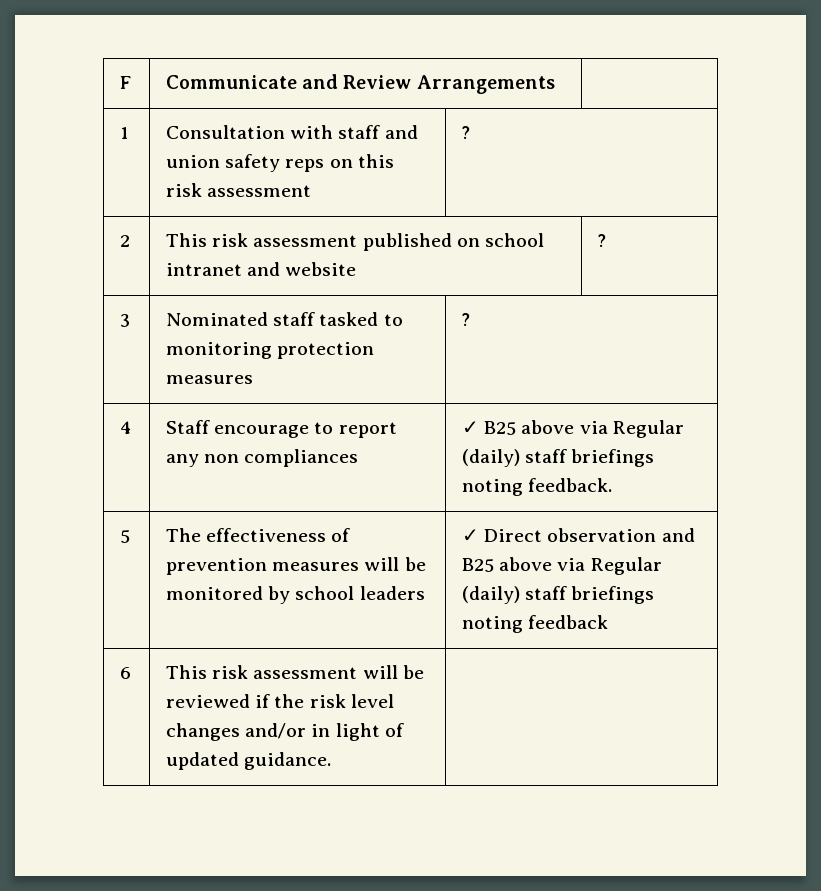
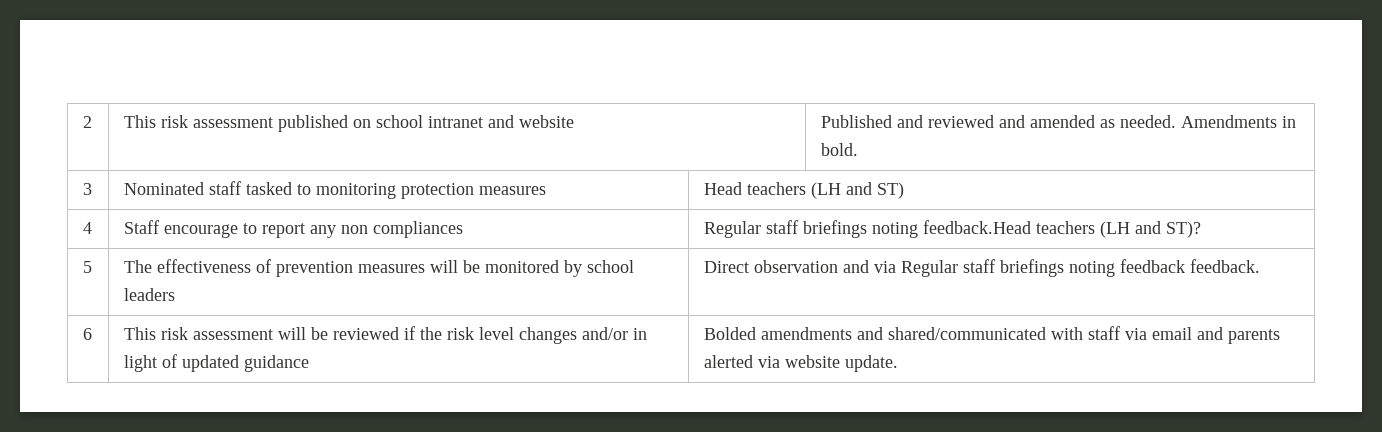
[119,76,131,89] [165,74,555,94] [119,127,128,139] [165,125,418,139] [165,154,394,172] [165,183,311,197] [461,126,470,139] F | Communicate and Review Arrangements | // 1 | Consultation with staff and union safety reps on this risk assessment | ? // -> (82, 122) none
[597,234,606,247] ? -> [820,115,1296,128] [820,143,858,156] Published and reviewed and amended as needed. Amendments in bold.
[461,313,470,326] ? -> [703,182,904,199] Head teachers (LH and ST)
[461,420,684,438] [461,449,655,467] [461,478,612,496] ✓ B25 above via Regular (daily) staff briefings noting feedback. -> [703,220,1201,238] Regular staff briefings noting feedback.Head teachers (LH and ST)?
[461,529,479,542] ✓ -> (175, 294) none
[461,557,662,575] [461,586,520,604] B25 above via Regular (daily) -> [873,260,958,277] via Regular
(608, 622) none -> [1189,259,1260,273] feedback.
[243,752,331,770] guidance. | -> [243,355,309,372] [703,326,1280,344] [703,355,898,372] guidance | Bolded amendments and shared/communicated with staff via email and parents alerted via website update.

